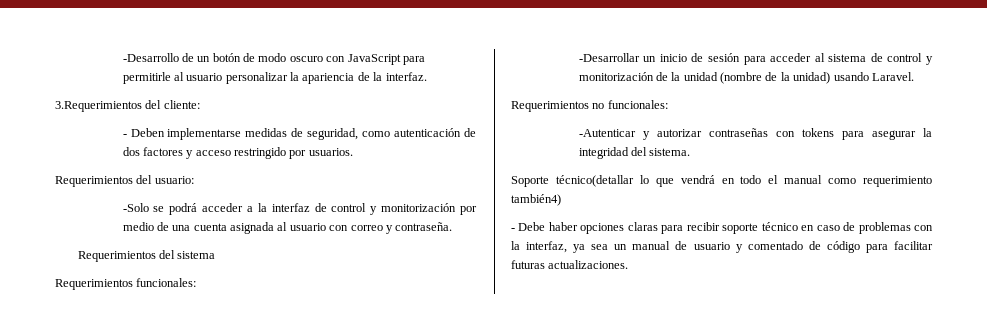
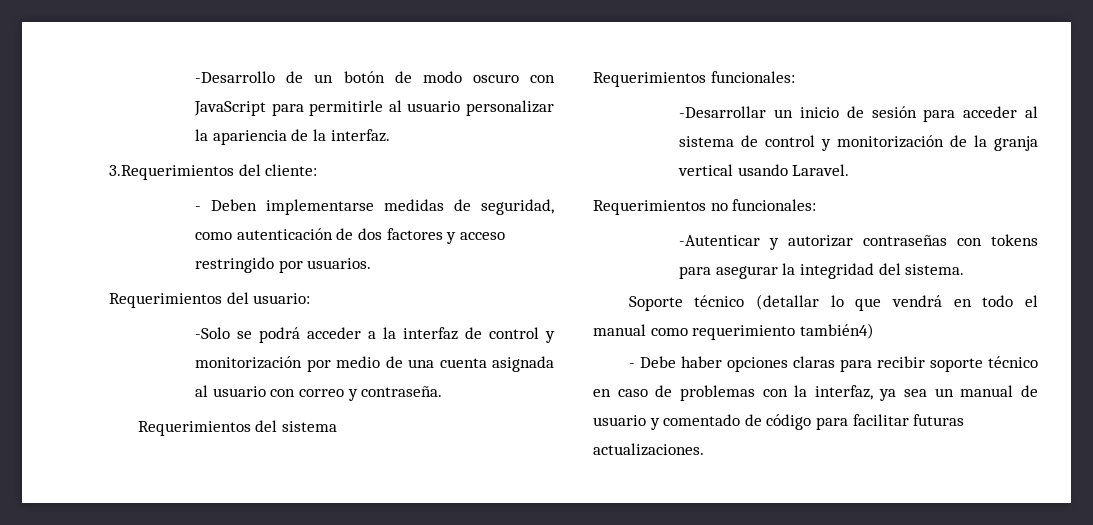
[683,72,831,84] unidad (nombre de la unidad) -> [994,136,1038,151] [678,164,734,176] granja vertical
[555,175,634,187] técnico(detallar -> [694,294,820,310] técnico (detallar

